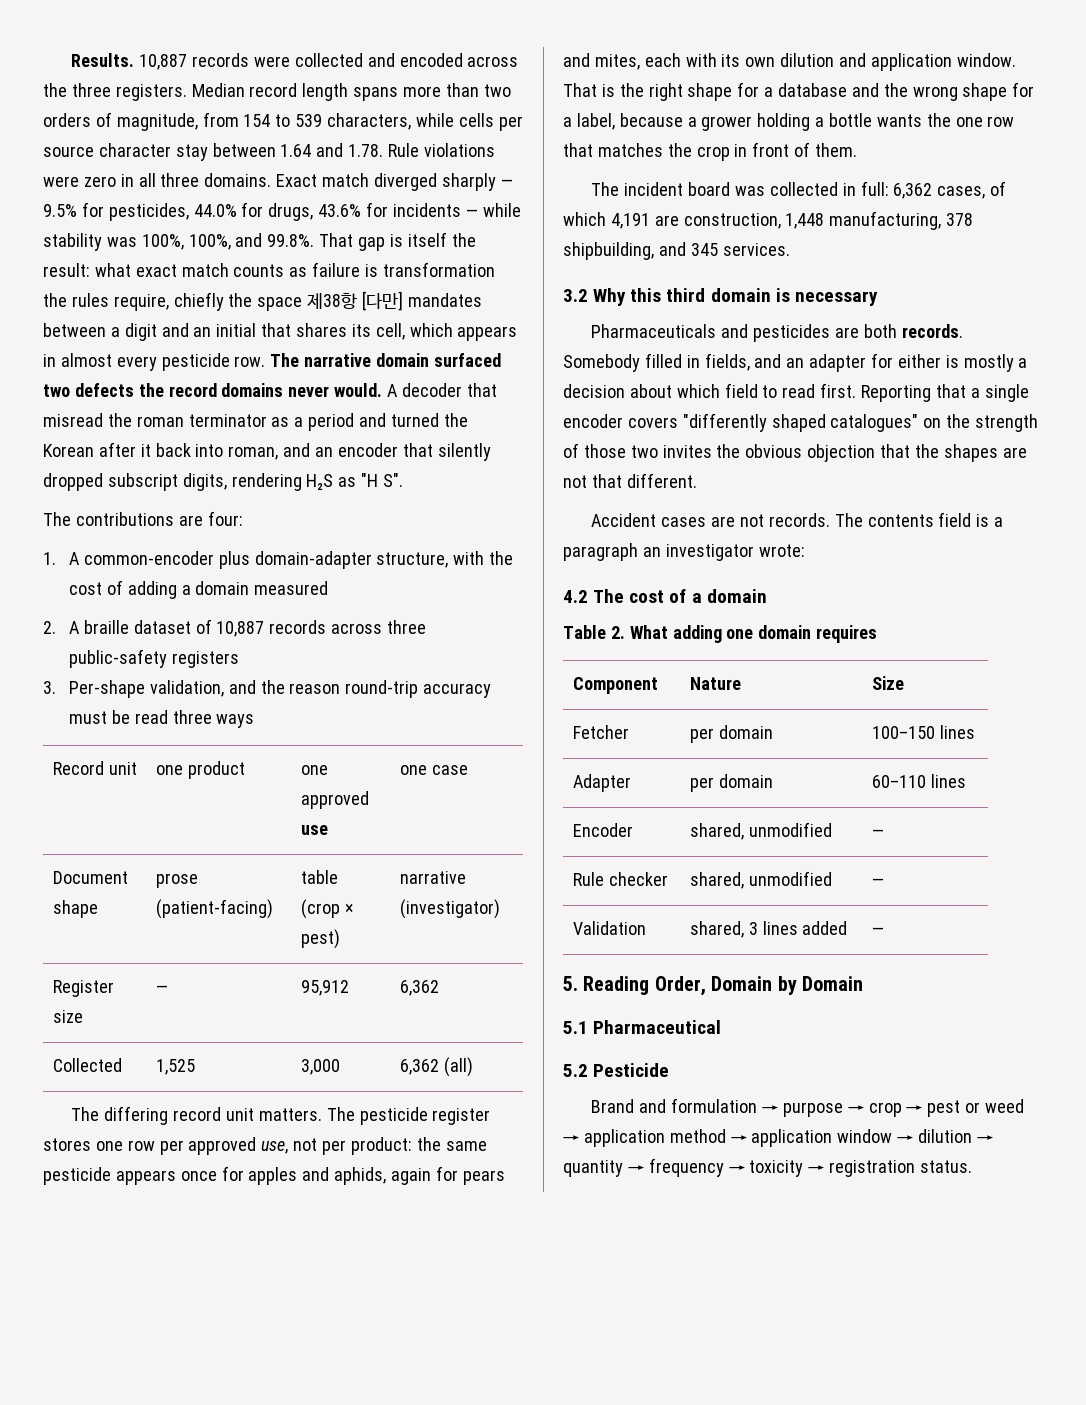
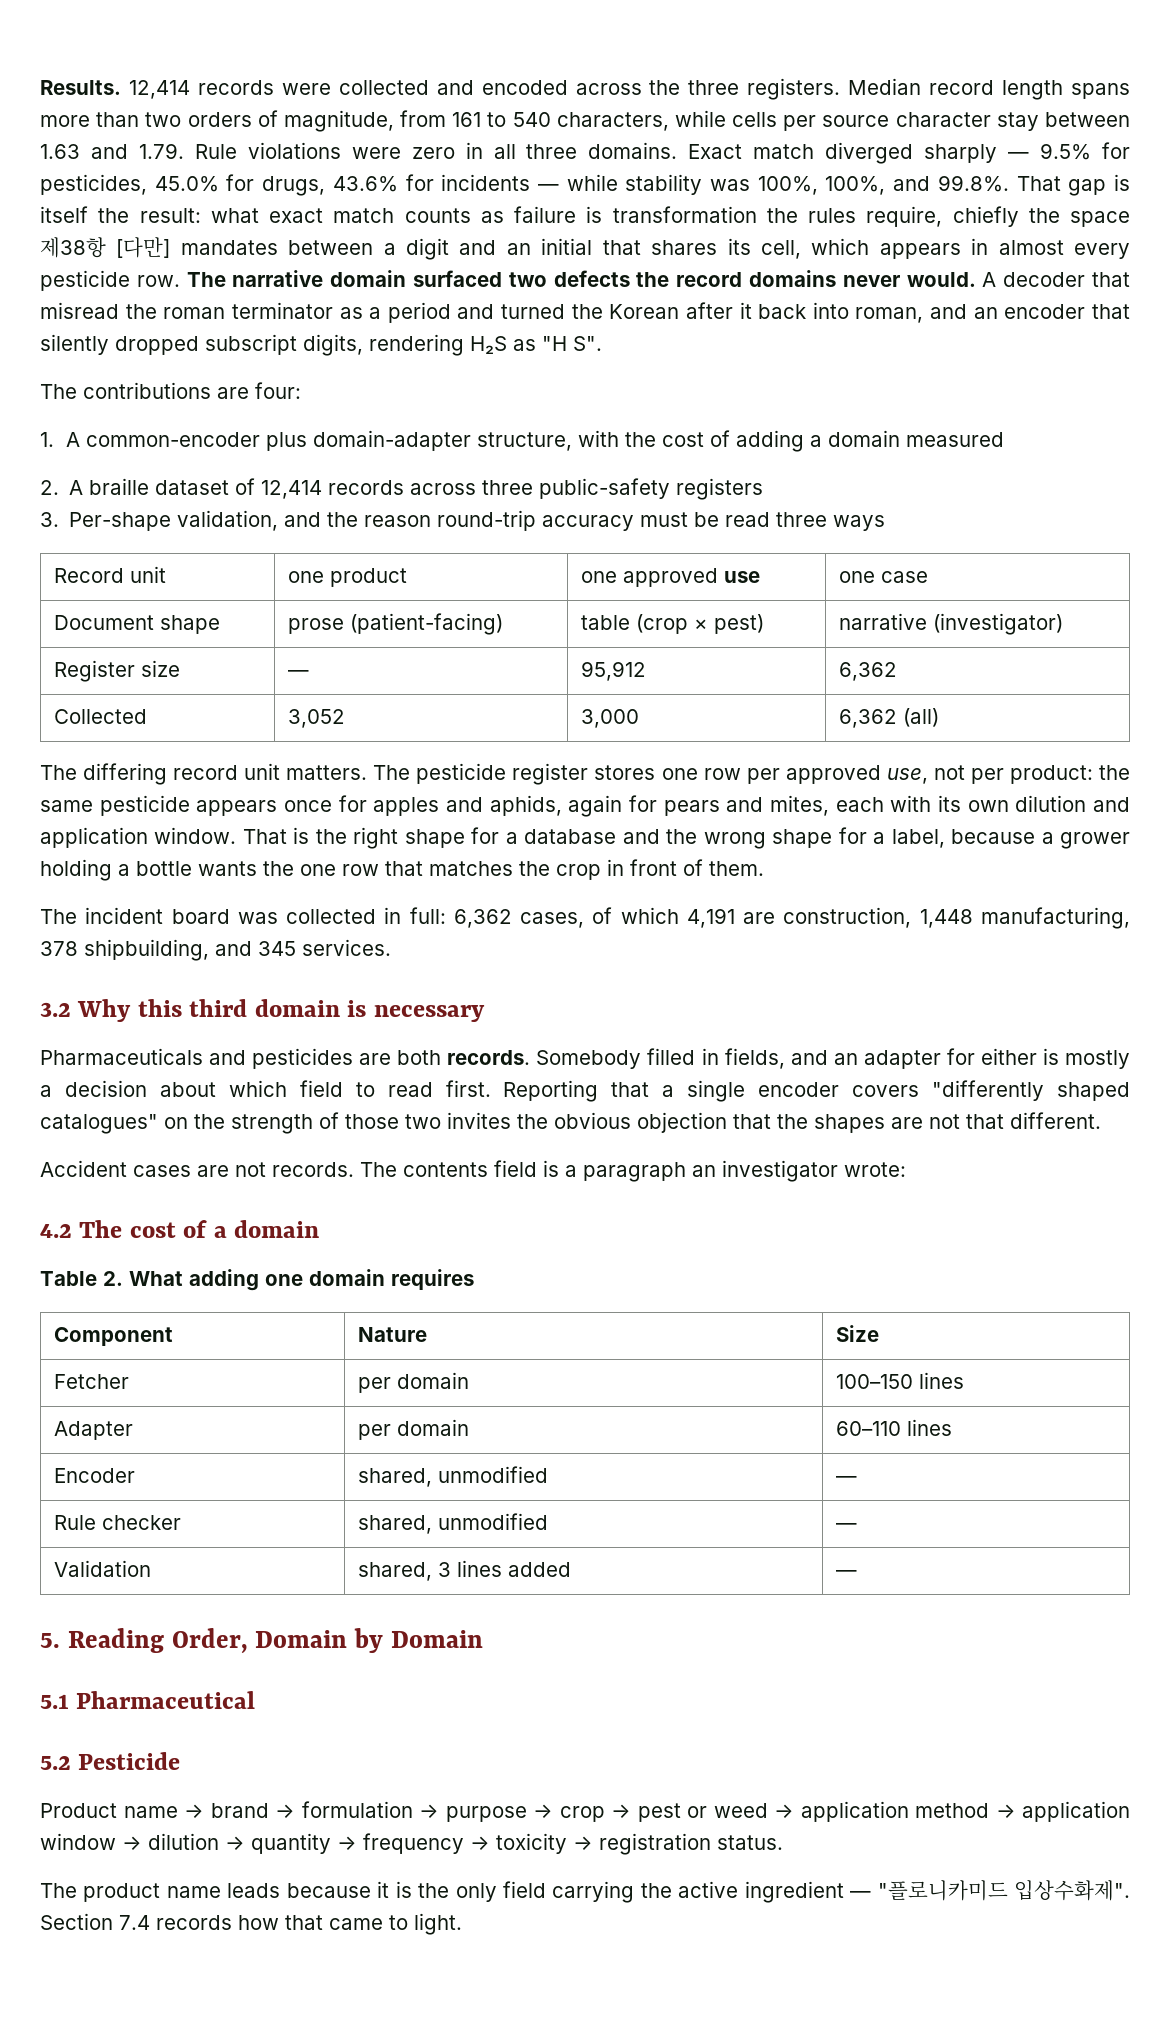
[139,54,188,70] 10,887 -> [128,80,190,99] 12,414
[243,114,323,127] 154 to 539 -> [452,112,551,127] 161 to 540
[280,143,384,157] 1.64 and 1.78. -> [40,143,184,159] 1.63 and 1.79.
[193,204,237,217] 44.0% -> [154,176,219,192] 45.0%
[216,621,265,637] 10,887 -> [261,480,323,499] 12,414
[155,1059,195,1075] 1,525 -> [287,709,345,728] 3,052
[591,1099,667,1113] Brand and -> [40,1803,295,1818] Product name → brand →
(973, 1166) none -> [40,1880,1130,1903] [40,1913,462,1935] // The product name leads because it is the only field carrying the active ingredient — "플로니카미드 입상수화제". Section 7.4 records how that came to light.

